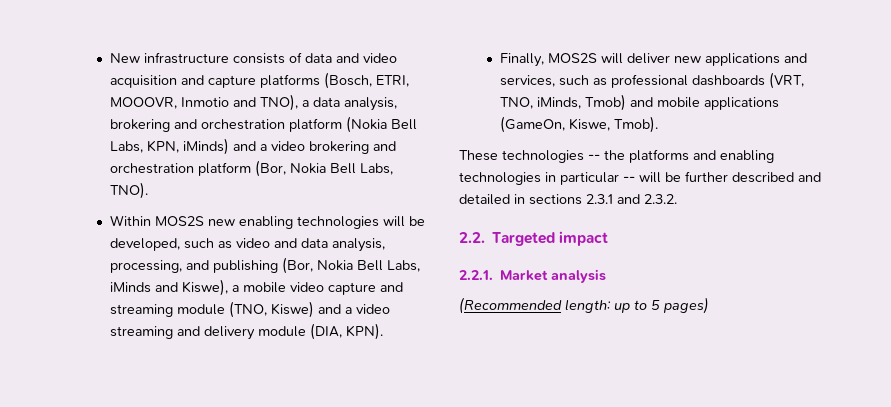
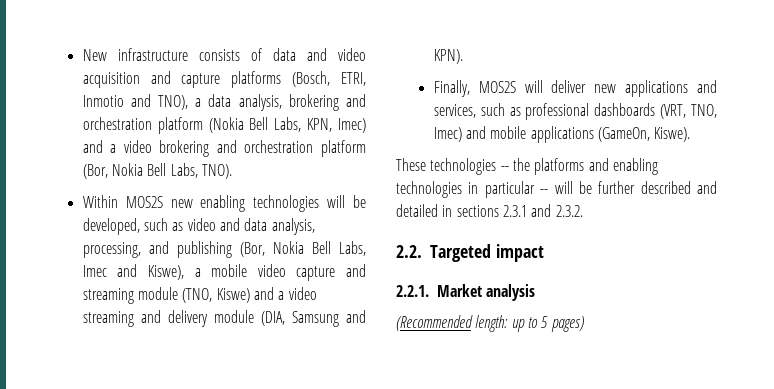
[109,97,177,109] MOOOVR, -> (366, 79) none
[182,138,229,155] iMinds) -> [338,118,366,133] Imec)
[109,282,151,293] iMinds -> [82,265,107,277] Imec
(342, 331) none -> [291,310,366,327] Samsung and
[536,94,626,111] iMinds, Tmob) -> [433,127,462,142] Imec)
[568,116,658,133] Kiswe, Tmob). -> [654,127,691,142] Kiswe).

